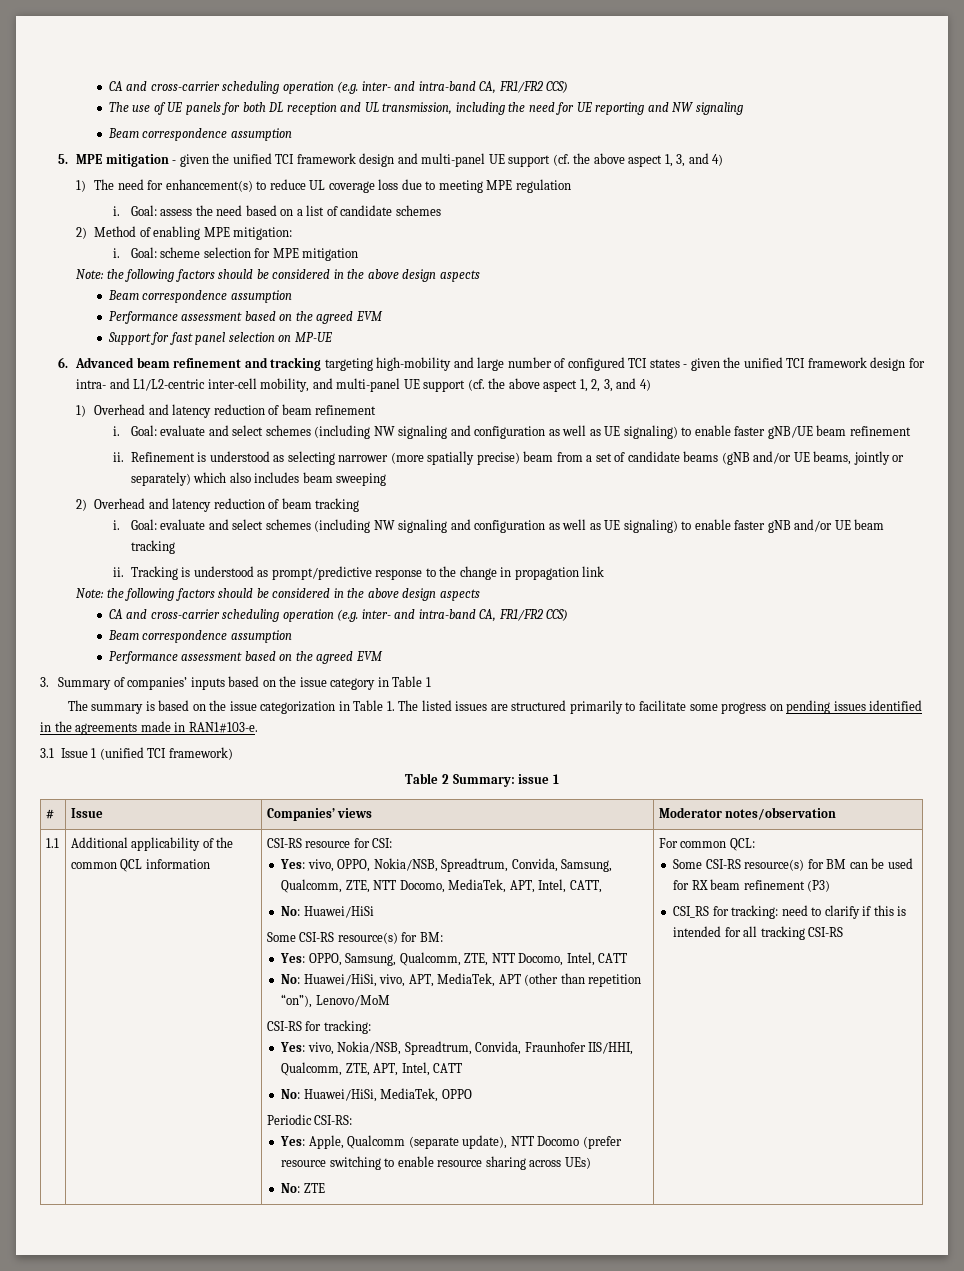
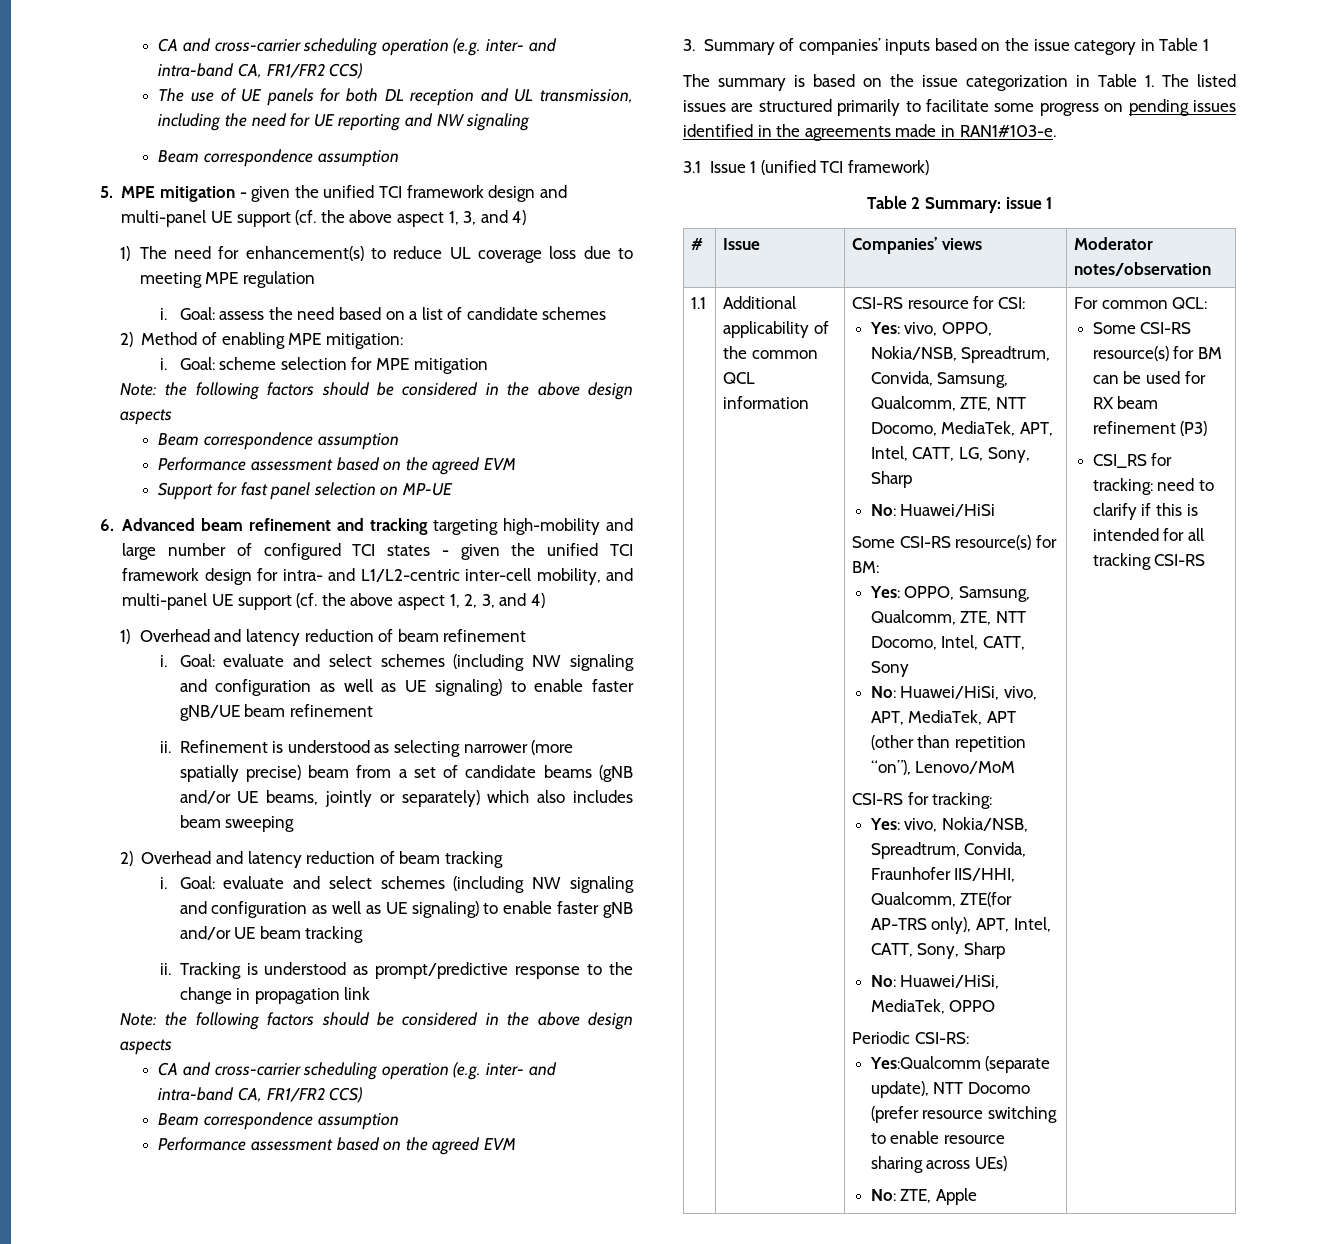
(602, 886) none -> [959,447,1030,463] [870,471,912,488] LG, Sony, Sharp
[598,953,628,963] CATT -> [983,636,1026,650] [870,661,909,677] CATT, Sony
[345,1062,463,1076] ZTE, APT, Intel, CATT -> [960,892,1013,907] [870,917,1051,934] [870,942,1006,959] ZTE(for AP-TRS only), APT, Intel, CATT, Sony, Sharp
[280,1135,406,1149] Yes: Apple, Qualcomm -> [869,1056,981,1069] Yes:Qualcomm
[303,1183,325,1193] ZTE -> [900,1188,978,1205] ZTE, Apple

